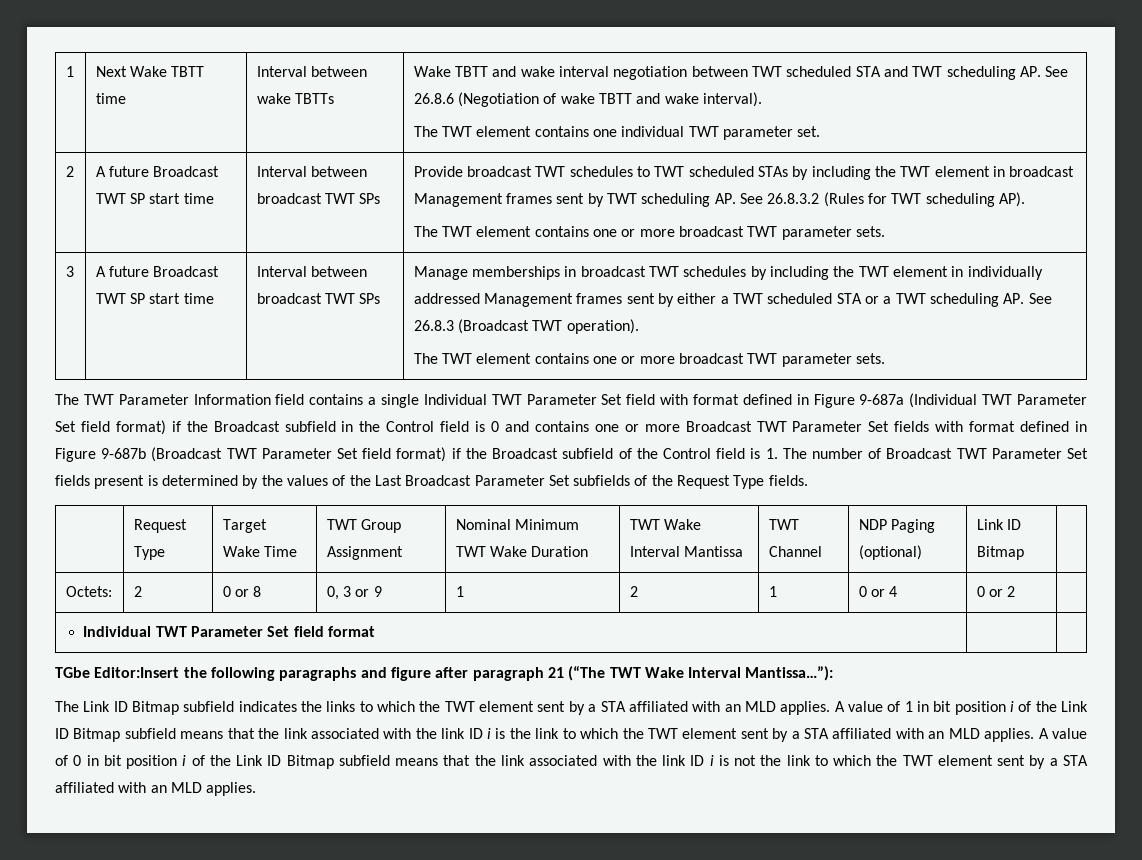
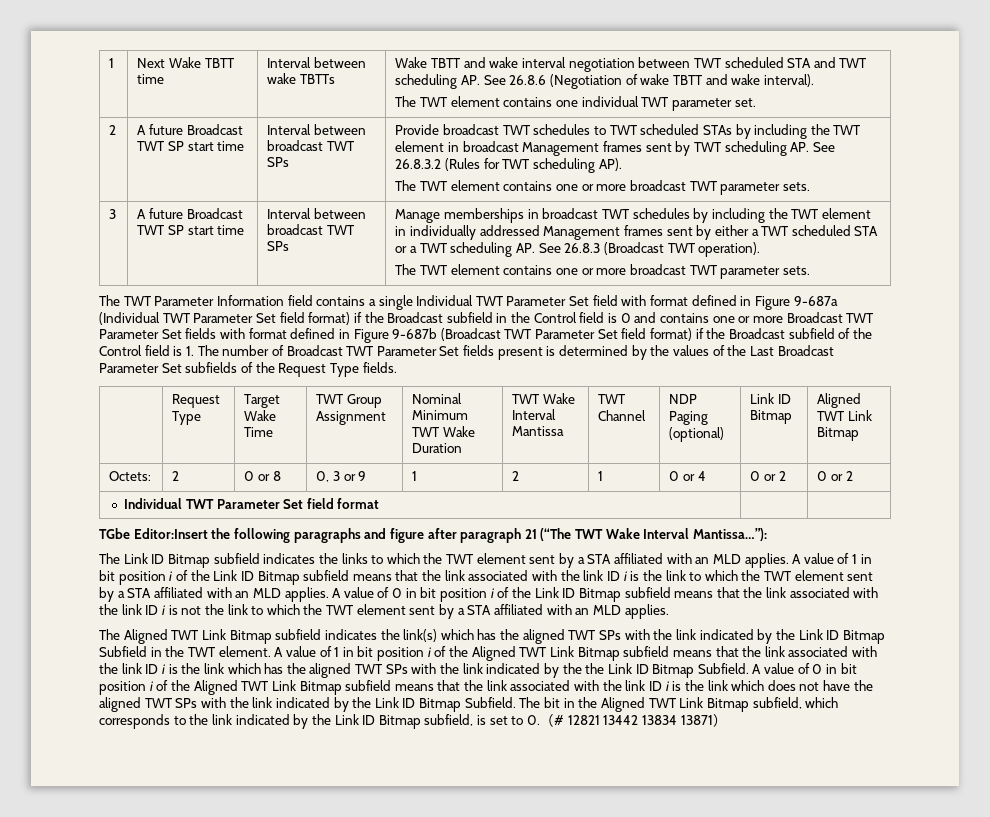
(1024, 553) none -> [817,393,862,408] [817,410,873,421] [817,427,860,441] Aligned TWT Link Bitmap
(1016, 591) none -> [817,471,853,481] 0 or 2
(257, 789) none -> [99,629,885,644] [99,646,878,661] [99,663,857,678] [99,680,873,695] [99,697,839,712] [99,714,727,729] // The Aligned TWT Link Bitmap subfield indicates the link(s) which has the aligned TWT SPs with the link indicated by the Link ID Bitmap Subfield in the TWT element. A value of 1 in bit position i of the Aligned TWT Link Bitmap subfield means that the link associated with the link ID i is the link which has the aligned TWT SPs with the link indicated by the the Link ID Bitmap Subfield. A value of 0 in bit position i of the Aligned TWT Link Bitmap subfield means that the link associated with the link ID i is the link which does not have the aligned TWT SPs with the link indicated by the Link ID Bitmap Subfield. The bit in the Aligned TWT Link Bitmap subfield, which corresponds to the link indicated by the Link ID Bitmap subfield, is set to 0.（# 12821 13442 13834 13871）

